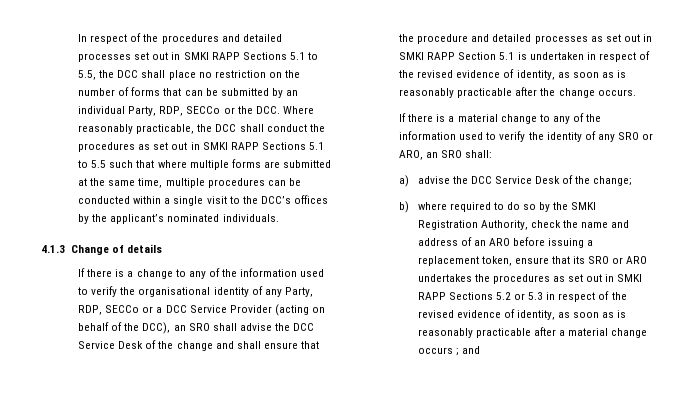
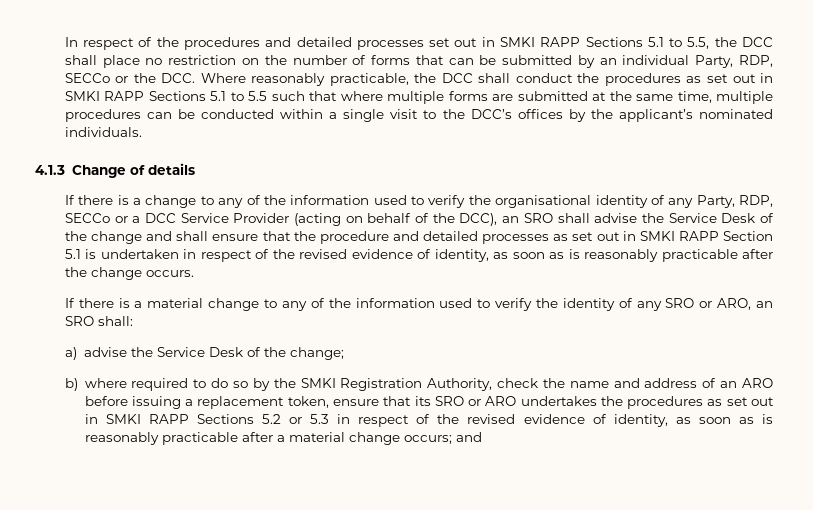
[293,323,315,331] DCC -> (664, 218) none
[470,176,492,184] DCC -> (153, 352) none
[417,347,459,356] occurs ; -> [403,435,452,444] occurs;

